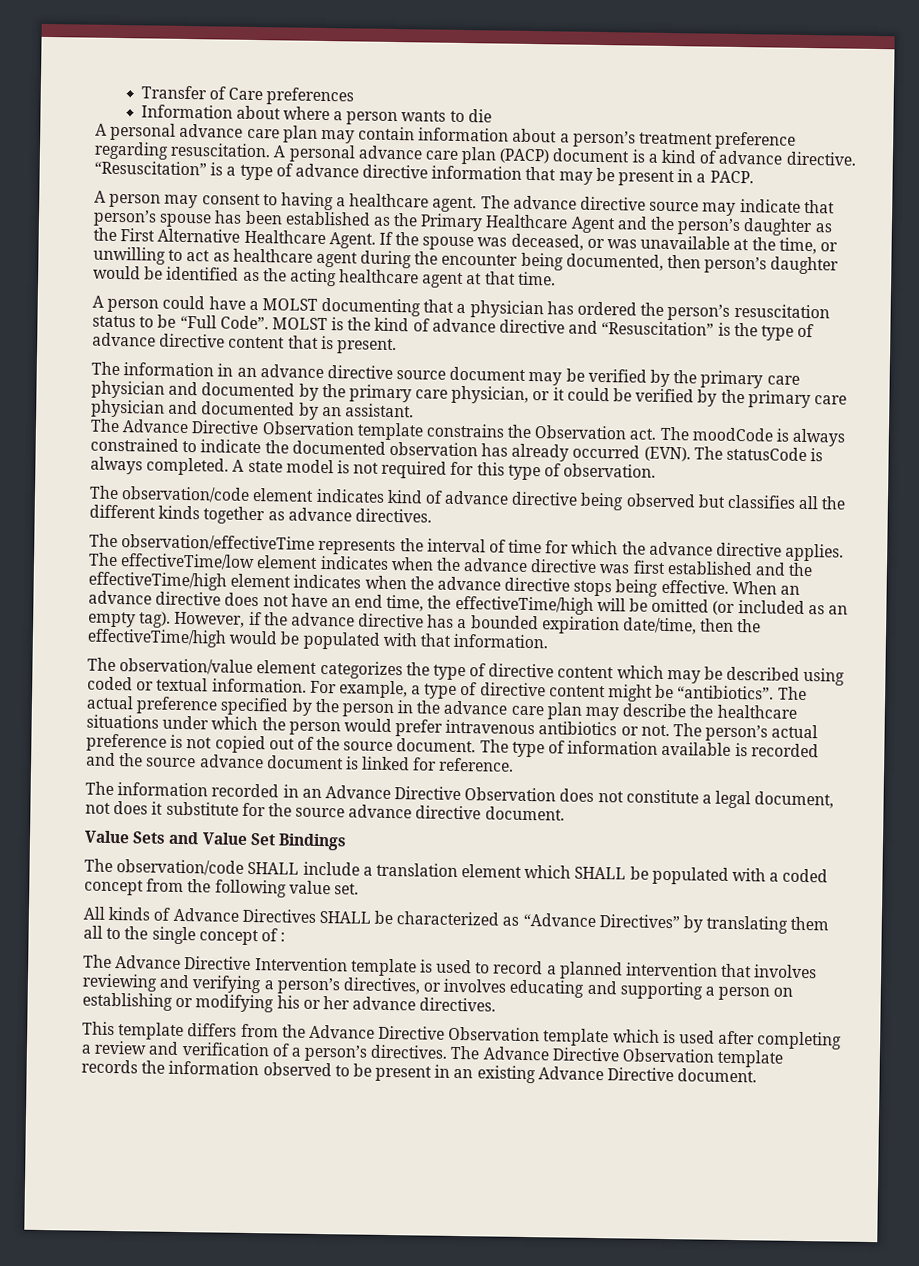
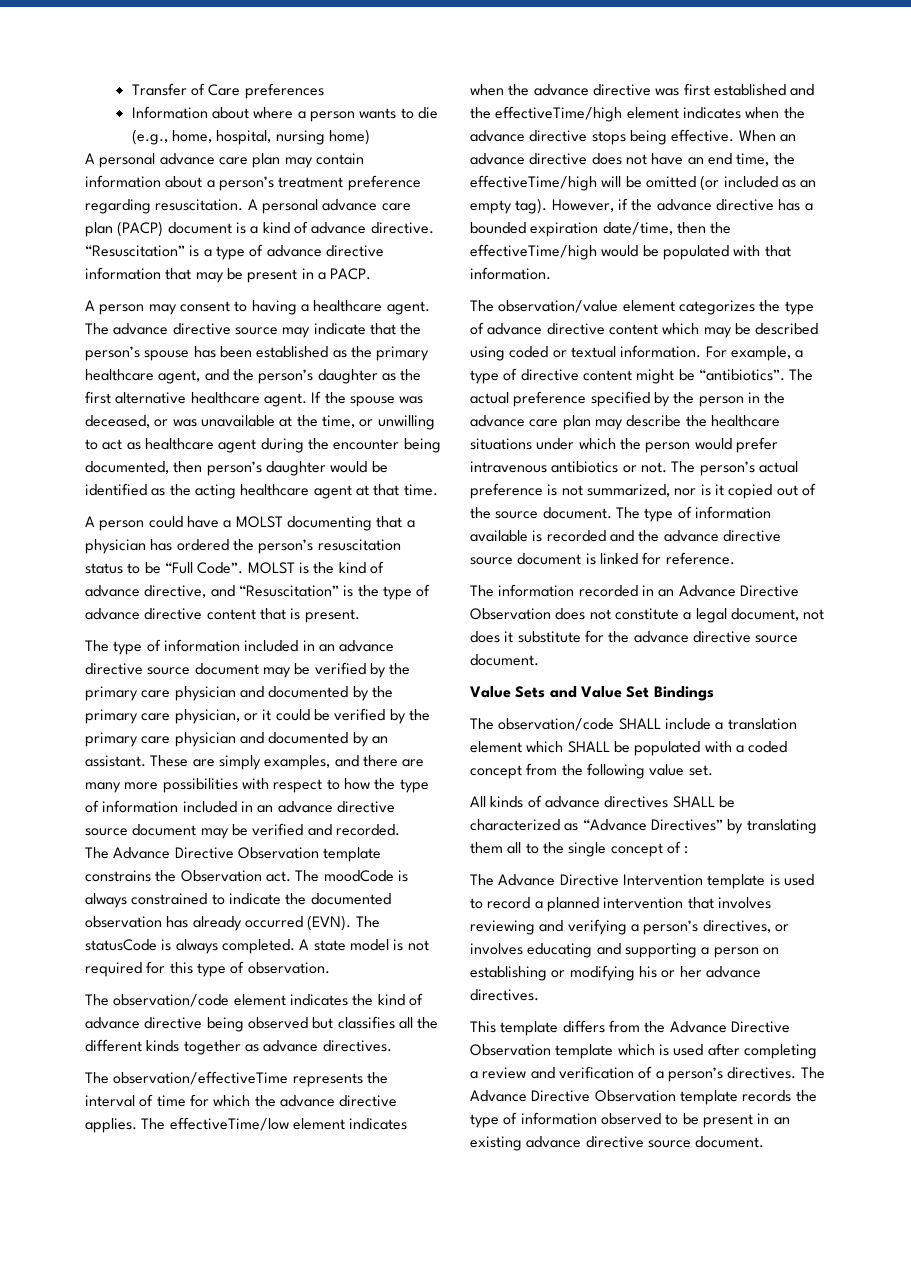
(492, 116) none -> [131,129,371,145] (e.g., home, hospital, nursing home)
(835, 206) none -> [400,323,422,335] the
[420,213,616,234] Primary Healthcare Agent -> [376,346,430,361] [85,369,201,384] primary healthcare agent,
[120,228,376,249] First Alternative Healthcare Agent. -> [85,391,307,407] first alternative healthcare agent.
[499,319,566,334] directive -> [144,585,207,598] directive,
[123,362,215,377] information -> [113,639,299,655] type of information included
(414, 410) none -> [150,755,425,770] [85,778,429,793] [85,800,395,813] [85,823,400,839] These are simply examples, and there are many more possibilities with respect to how the type of information included in an advance directive source document may be verified and recorded.
(385, 495) none -> [352,994,374,1006] the
(487, 670) none -> [487,323,543,335] advance
(213, 743) none -> [586,484,724,497] summarized, nor is it
[146,754,264,769] source advance -> [663,530,781,542] [470,557,513,565] advance directive source
[295,804,482,820] source advance directive -> [633,631,799,643] advance directive source
[172,907,316,923] Advance Directives -> [544,796,669,808] advance directives
(166, 1067) none -> [470,1112,518,1128] type of
[537,1066,675,1082] Advance Directive -> [526,1136,691,1148] advance directive source

